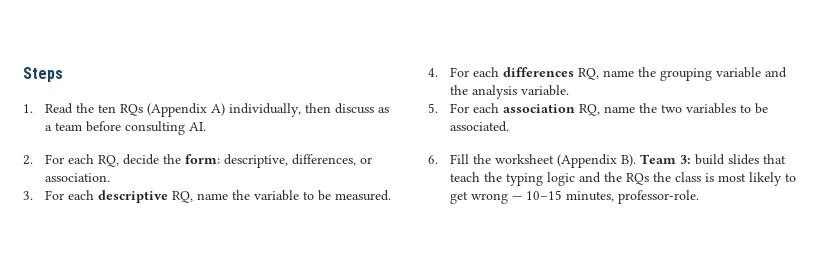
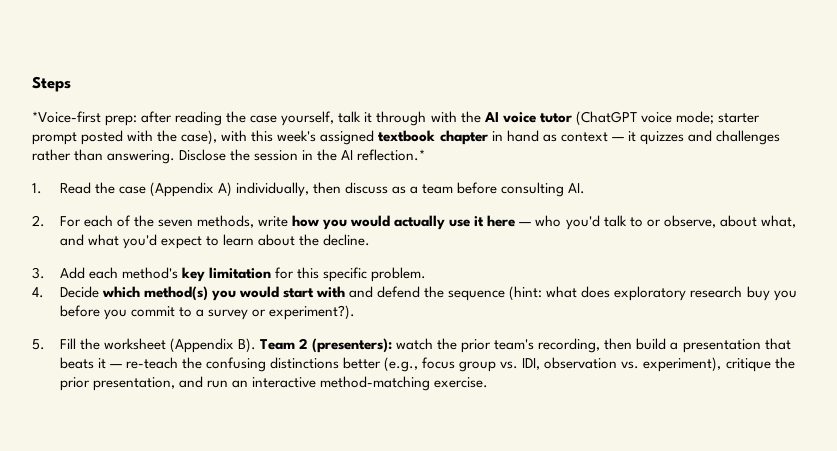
(63, 74) none -> [32,111,760,126] [32,130,780,145] [32,149,426,164] // *Voice-first prep: after reading the case yourself, talk it through with the AI voice tutor (ChatGPT voice mode; starter prompt posted with the case), with this week's assigned textbook chapter in hand as context — it quizzes and challenges rather than answering. Disclose the session in the AI reflection.*
[97,104,143,116] ten RQs -> [118,186,146,194] case
[97,154,372,168] [44,173,110,182] [23,190,391,203] [428,67,787,81] [449,85,569,99] [428,103,768,116] [449,121,509,132] [428,155,438,164] RQ, decide the form: descriptive, differences, or association. // 3. For each descriptive RQ, name the variable to be measured. // 4. For each differences RQ, name the grouping variable and the analysis variable. // 5. For each association RQ, name the two variables to be associated. // 6. -> [116,215,796,230] [59,234,371,249] [32,267,427,282] [32,286,797,301] [59,305,356,320] [32,339,45,350] of the seven methods, write how you would actually use it here — who you'd talk to or observe, about what, and what you'd expect to learn about the decline. // 3. Add each method's key limitation for this specific problem. // 4. Decide which method(s) you would start with and defend the sequence (hint: what does exploratory research buy you before you commit to a survey or experiment?). // 5.
[679,154,786,165] [449,172,796,186] [449,190,699,204] 3: build slides that teach the typing logic and the RQs the class is most likely to get wrong — 10–15 minutes, professor-role. -> [299,338,791,353] [59,357,795,372] [59,376,489,391] 2 (presenters): watch the prior team's recording, then build a presentation that beats it — re-teach the confusing distinctions better (e.g., focus group vs. IDI, observation vs. experiment), critique the prior presentation, and run an interactive method-matching exercise.

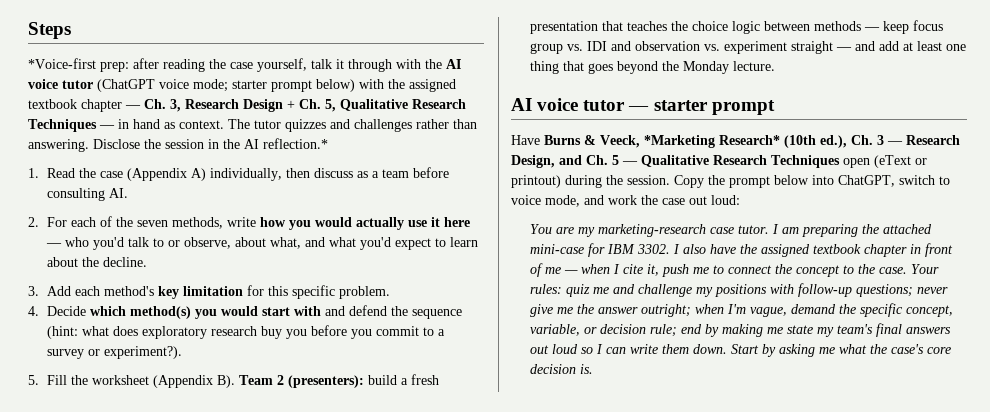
[81,130,636,145] posted with the case), with this week's assigned textbook chapter in hand as context — it -> [316,79,456,92] [28,99,466,112] [28,119,281,132] below) with the assigned textbook chapter — Ch. 3, Research Design + Ch. 5, Qualitative Research Techniques — in hand as context. The tutor
[396,338,633,353] watch the prior team's recording, then -> (365, 381) none
(679, 346) none -> [411,374,440,385] fresh
[59,357,795,372] [59,376,489,391] beats it — re-teach the confusing distinctions better (e.g., focus group vs. IDI, observation vs. experiment), critique the prior presentation, and run an interactive method-matching exercise. -> [627,20,944,34] [530,41,967,54] [530,61,776,74] [511,98,775,115] [511,135,960,148] [511,155,927,168] [511,175,950,188] [511,195,740,207] [530,224,933,237] [530,243,954,257] [530,263,940,277] [530,283,949,297] [530,303,954,317] [530,323,952,337] [530,344,952,357] [530,364,594,374] teaches the choice logic between methods — keep focus group vs. IDI and observation vs. experiment straight — and add at least one thing that goes beyond the Monday lecture. // AI voice tutor — starter prompt // Have Burns & Veeck, *Marketing Research* (10th ed.), Ch. 3 — Research Design, and Ch. 5 — Qualitative Research Techniques open (eText or printout) during the session. Copy the prompt below into ChatGPT, switch to voice mode, and work the case out loud: // You are my marketing-research case tutor. I am preparing the attached mini-case for IBM 3302. I also have the assigned textbook chapter in front of me — when I cite it, push me to connect the concept to the case. Your rules: quiz me and challenge my positions with follow-up questions; never give me the answer outright; when I'm vague, demand the specific concept, variable, or decision rule; end by making me state my team's final answers out loud so I can write them down. Start by asking me what the case's core decision is.

